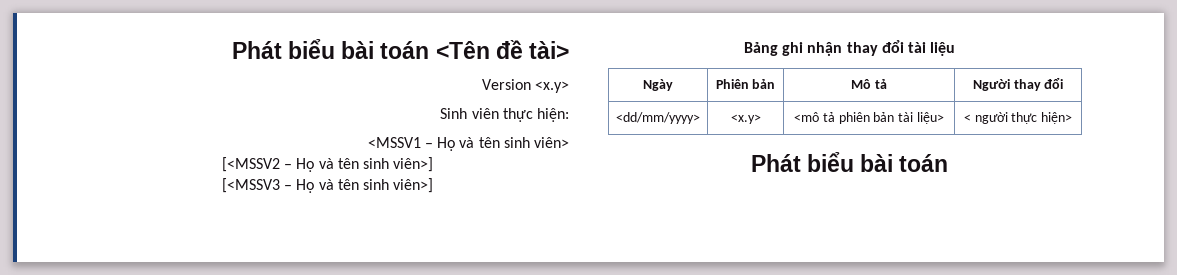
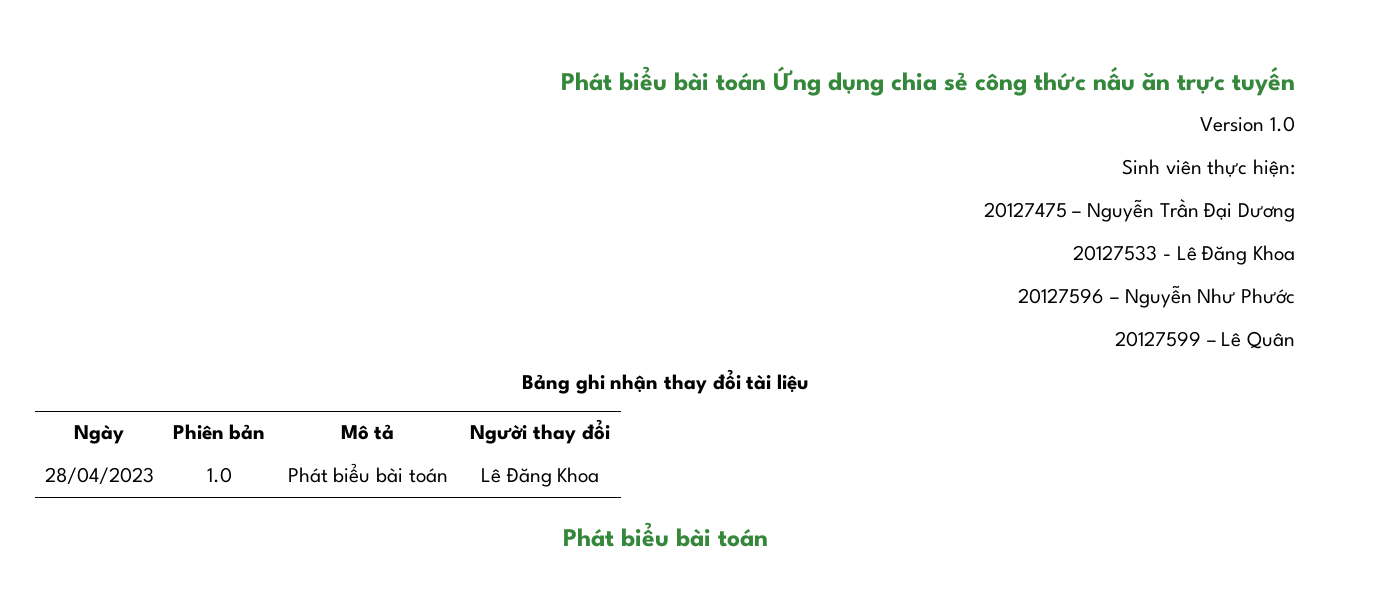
[231,39,569,59] Phát biểu bài toán <Tên đề tài> -> [561,66,1295,96] Phát biểu bài toán Ứng dụng chia sẻ công thức nấu ăn trực tuyến
[535,81,569,93] <x.y> -> [1270,116,1295,132] 1.0
[367,137,569,151] [221,157,434,172] [221,178,434,193] <MSSV1 – Họ và tên sinh viên> // [<MSSV2 – Họ và tên sinh viên>] // [<MSSV3 – Họ và tên sinh viên>] -> [983,199,1296,222] [1073,245,1296,265] [1018,285,1296,308] [1114,331,1296,349] 20127475 – Nguyễn Trần Đại Dương // 20127533 - Lê Đăng Khoa // 20127596 – Nguyễn Như Phước // 20127599 – Lê Quân
[616,112,700,124] [730,114,761,124] [794,112,944,124] [963,112,1073,124] <dd/mm/yyyy> | <x.y> | <mô tả phiên bản tài liệu> | < người thực hiện> -> [44,467,154,485] [206,467,232,483] [287,463,448,483] [480,467,600,487] 28/04/2023 | 1.0 | Phát biểu bài toán | Lê Đăng Khoa

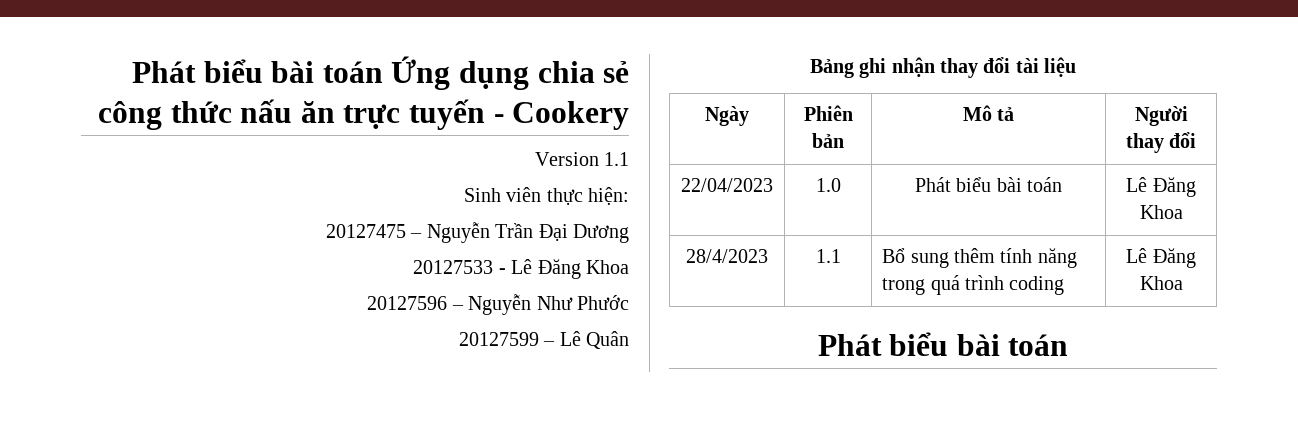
(1295, 81) none -> [493,101,629,130] - Cookery
[1270,116,1295,132] 1.0 -> [604,152,629,166] 1.1
[44,467,154,485] 28/04/2023 -> [681,178,773,192] 22/04/2023
(600, 475) none -> [686,249,768,263] [815,249,841,263] [882,248,1077,268] [882,275,1065,295] [1126,248,1196,268] [1139,276,1183,290] // 28/4/2023 | 1.1 | Bổ sung thêm tính năng trong quá trình coding | Lê Đăng Khoa

